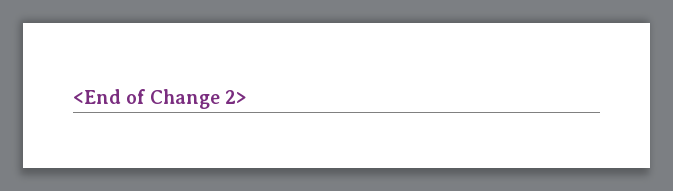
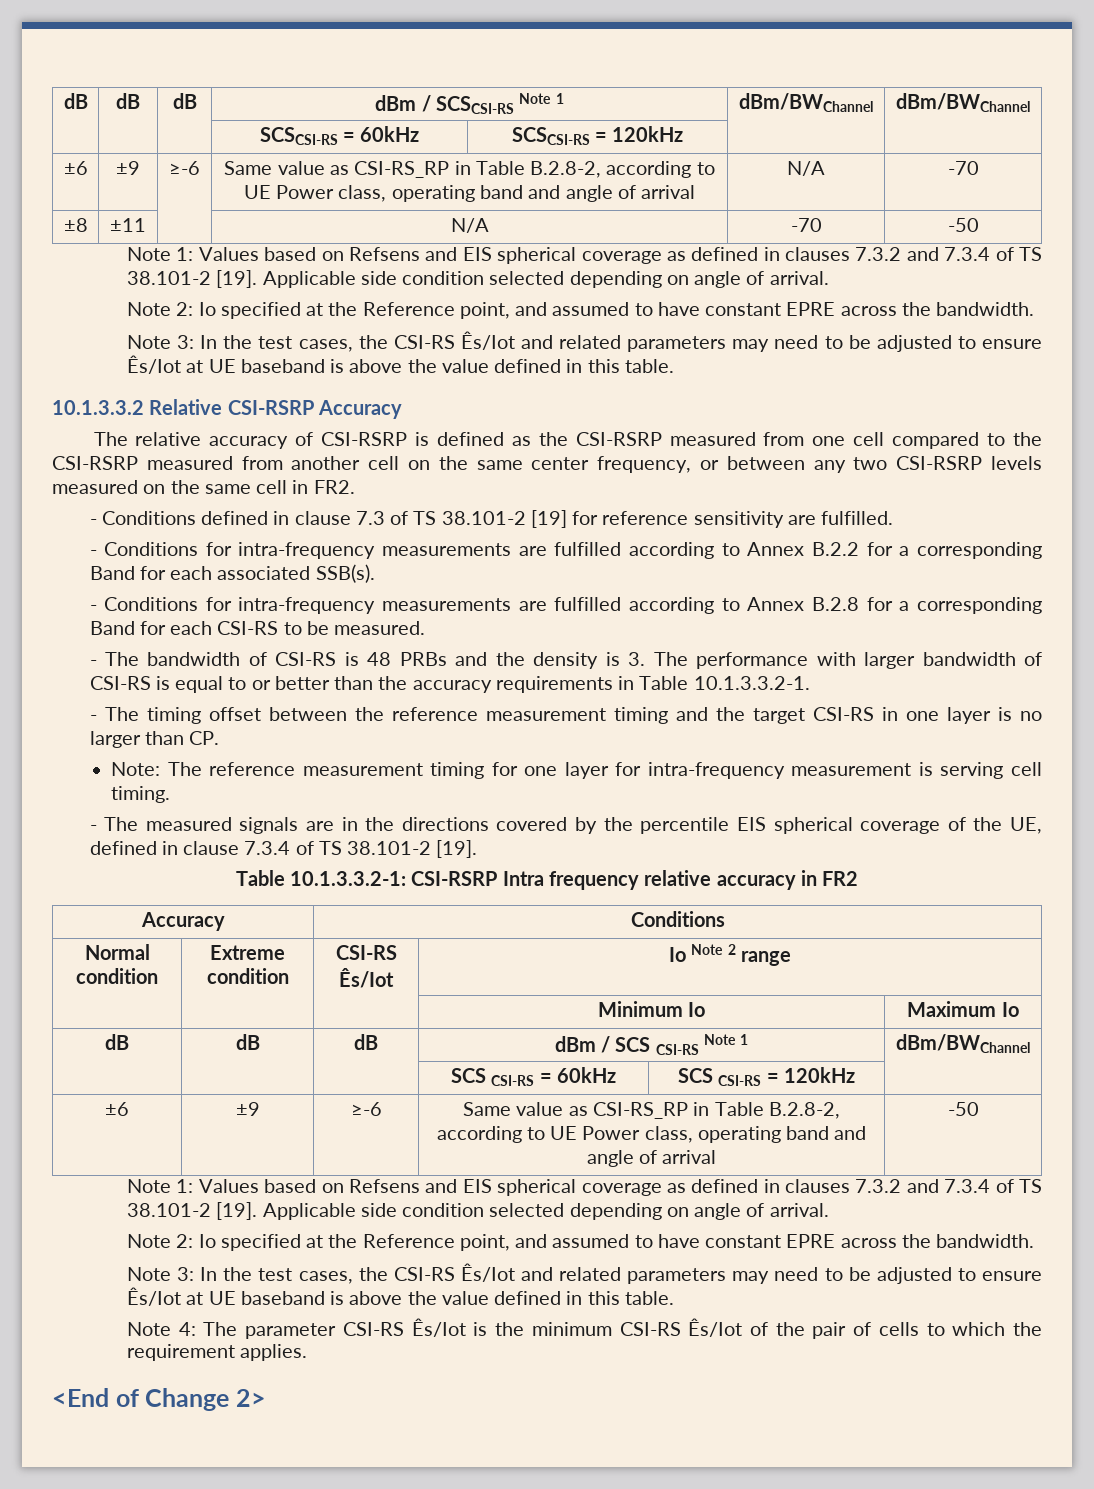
(73, 96) none -> [63,93,88,109] [116,93,140,109] [172,93,197,109] [375,93,564,114] [739,93,873,112] [896,93,1030,112] [259,126,420,145] [511,126,684,145] [63,161,88,175] [116,161,140,175] [169,161,200,175] [224,161,715,178] [243,185,696,202] [787,161,825,176] [947,161,979,175] [63,218,88,232] [110,218,146,232] [450,218,489,233] [790,218,822,232] [947,218,979,232] [127,247,1042,264] [127,270,829,288] [127,302,1035,319] [127,331,1042,352] [127,355,674,374] [52,399,402,419] [93,432,1043,449] [52,456,1042,473] [52,480,355,494] [89,510,894,528] [89,542,1043,559] [89,564,375,583] [89,597,1043,614] [89,621,426,635] [89,652,1042,669] [89,676,810,693] [89,707,1043,724] [89,731,220,748] [110,762,1042,779] [110,786,170,803] [89,817,1042,834] [89,840,478,858] [235,870,859,890] [140,912,225,931] [630,911,725,927] [84,944,150,960] [76,968,158,984] [210,945,285,960] [206,968,289,984] [335,945,397,960] [339,968,394,988] [669,944,791,966] [597,1001,706,1017] [907,1001,1019,1017] [105,1034,129,1050] [235,1034,260,1050] [354,1034,378,1050] [554,1034,749,1055] [896,1034,1030,1053] [451,1067,616,1086] [678,1067,855,1086] [105,1102,129,1116] [235,1102,260,1116] [350,1102,382,1116] [463,1102,840,1119] [436,1126,867,1143] [586,1150,717,1167] [947,1102,979,1116] [127,1179,1042,1196] [127,1202,829,1220] [127,1234,1035,1251] [127,1263,1042,1284] [127,1287,674,1306] [127,1318,1042,1339] [127,1344,308,1361] dB | dB | dB | dBm / SCSCSI-RS Note 1 | dBm/BWChannel | dBm/BWChannel // | | | SCSCSI-RS = 60kHz | SCSCSI-RS = 120kHz | | // ±6 | ±9 | ≥-6 | Same value as CSI-RS_RP in Table B.2.8-2, according to UE Power class, operating band and angle of arrival | N/A | -70 // ±8 | ±11 | | N/A | -70 | -50 // Note 1: Values based on Refsens and EIS spherical coverage as defined in clauses 7.3.2 and 7.3.4 of TS 38.101-2 [19]. Applicable side condition selected depending on angle of arrival. // Note 2: Io specified at the Reference point, and assumed to have constant EPRE across the bandwidth. // Note 3: In the test cases, the CSI-RS Ês/Iot and related parameters may need to be adjusted to ensure Ês/Iot at UE baseband is above the value defined in this table. // 10.1.3.3.2 Relative CSI-RSRP Accuracy // The relative accuracy of CSI-RSRP is defined as the CSI-RSRP measured from one cell compared to the CSI-RSRP measured from another cell on the same center frequency, or between any two CSI-RSRP levels measured on the same cell in FR2. // - Conditions defined in clause 7.3 of TS 38.101-2 [19] for reference sensitivity are fulfilled. // - Conditions for intra-frequency measurements are fulfilled according to Annex B.2.2 for a corresponding Band for each associated SSB(s). // - Conditions for intra-frequency measurements are fulfilled according to Annex B.2.8 for a corresponding Band for each CSI-RS to be measured. // - The bandwidth of CSI-RS is 48 PRBs and the density is 3. The performance with larger bandwidth of CSI-RS is equal to or better than the accuracy requirements in Table 10.1.3.3.2-1. // - The timing offset between the reference measurement timing and the target CSI-RS in one layer is no larger than CP. // Note: The reference measurement timing for one layer for intra-frequency measurement is serving cell timing. // - The measured signals are in the directions covered by the percentile EIS spherical coverage of the UE, defined in clause 7.3.4 of TS 38.101-2 [19]. // Table 10.1.3.3.2-1: CSI-RSRP Intra frequency relative accuracy in FR2 // Accuracy | Conditions // Normal condition | Extreme condition | CSI-RS Ês/Iot | Io Note 2 range // | | | Minimum Io | Maximum Io // dB | dB | dB | dBm / SCS CSI-RS Note 1 | dBm/BWChannel // | | | SCS CSI-RS = 60kHz | SCS CSI-RS = 120kHz | // ±6 | ±9 | ≥-6 | Same value as CSI-RS_RP in Table B.2.8-2, according to UE Power class, operating band and angle of arrival | -50 // Note 1: Values based on Refsens and EIS spherical coverage as defined in clauses 7.3.2 and 7.3.4 of TS 38.101-2 [19]. Applicable side condition selected depending on angle of arrival. // Note 2: Io specified at the Reference point, and assumed to have constant EPRE across the bandwidth. // Note 3: In the test cases, the CSI-RS Ês/Iot and related parameters may need to be adjusted to ensure Ês/Iot at UE baseband is above the value defined in this table. // Note 4: The parameter CSI-RS Ês/Iot is the minimum CSI-RS Ês/Iot of the pair of cells to which the requirement applies. //

